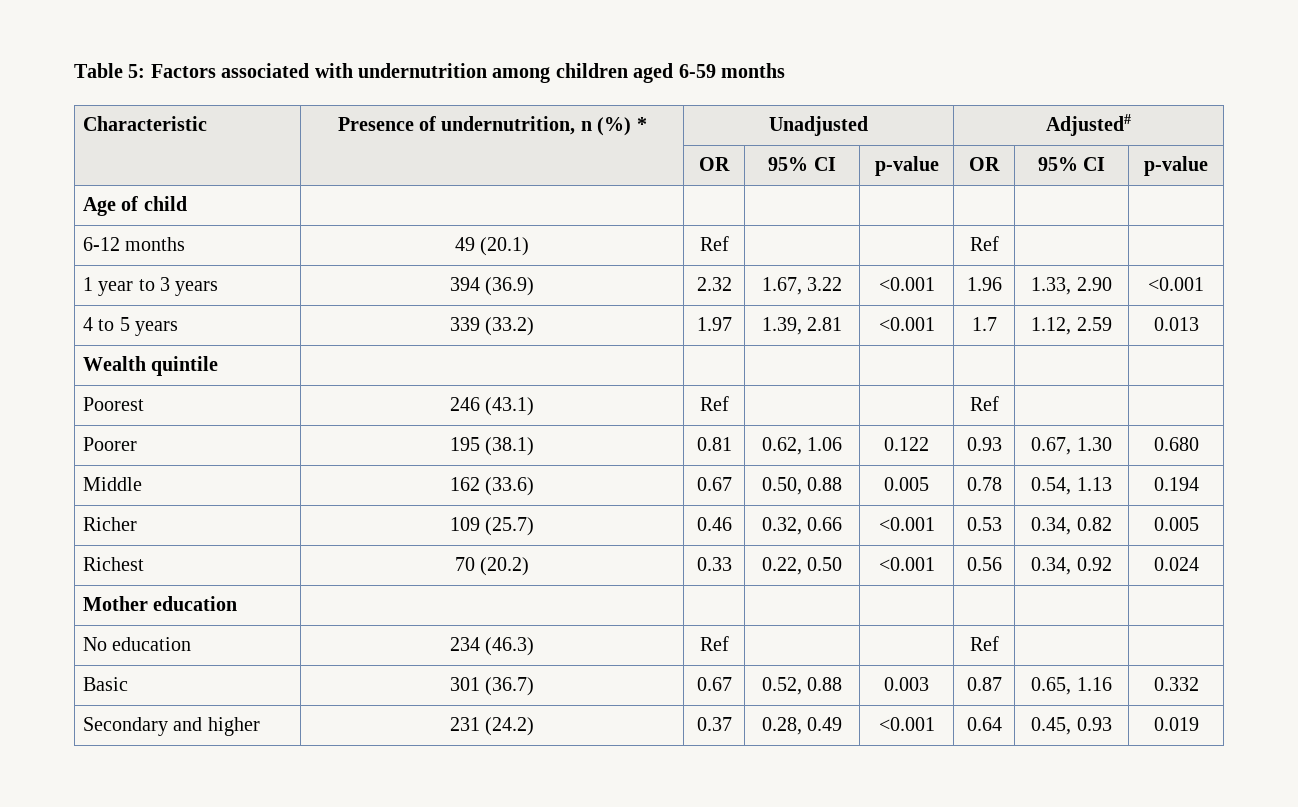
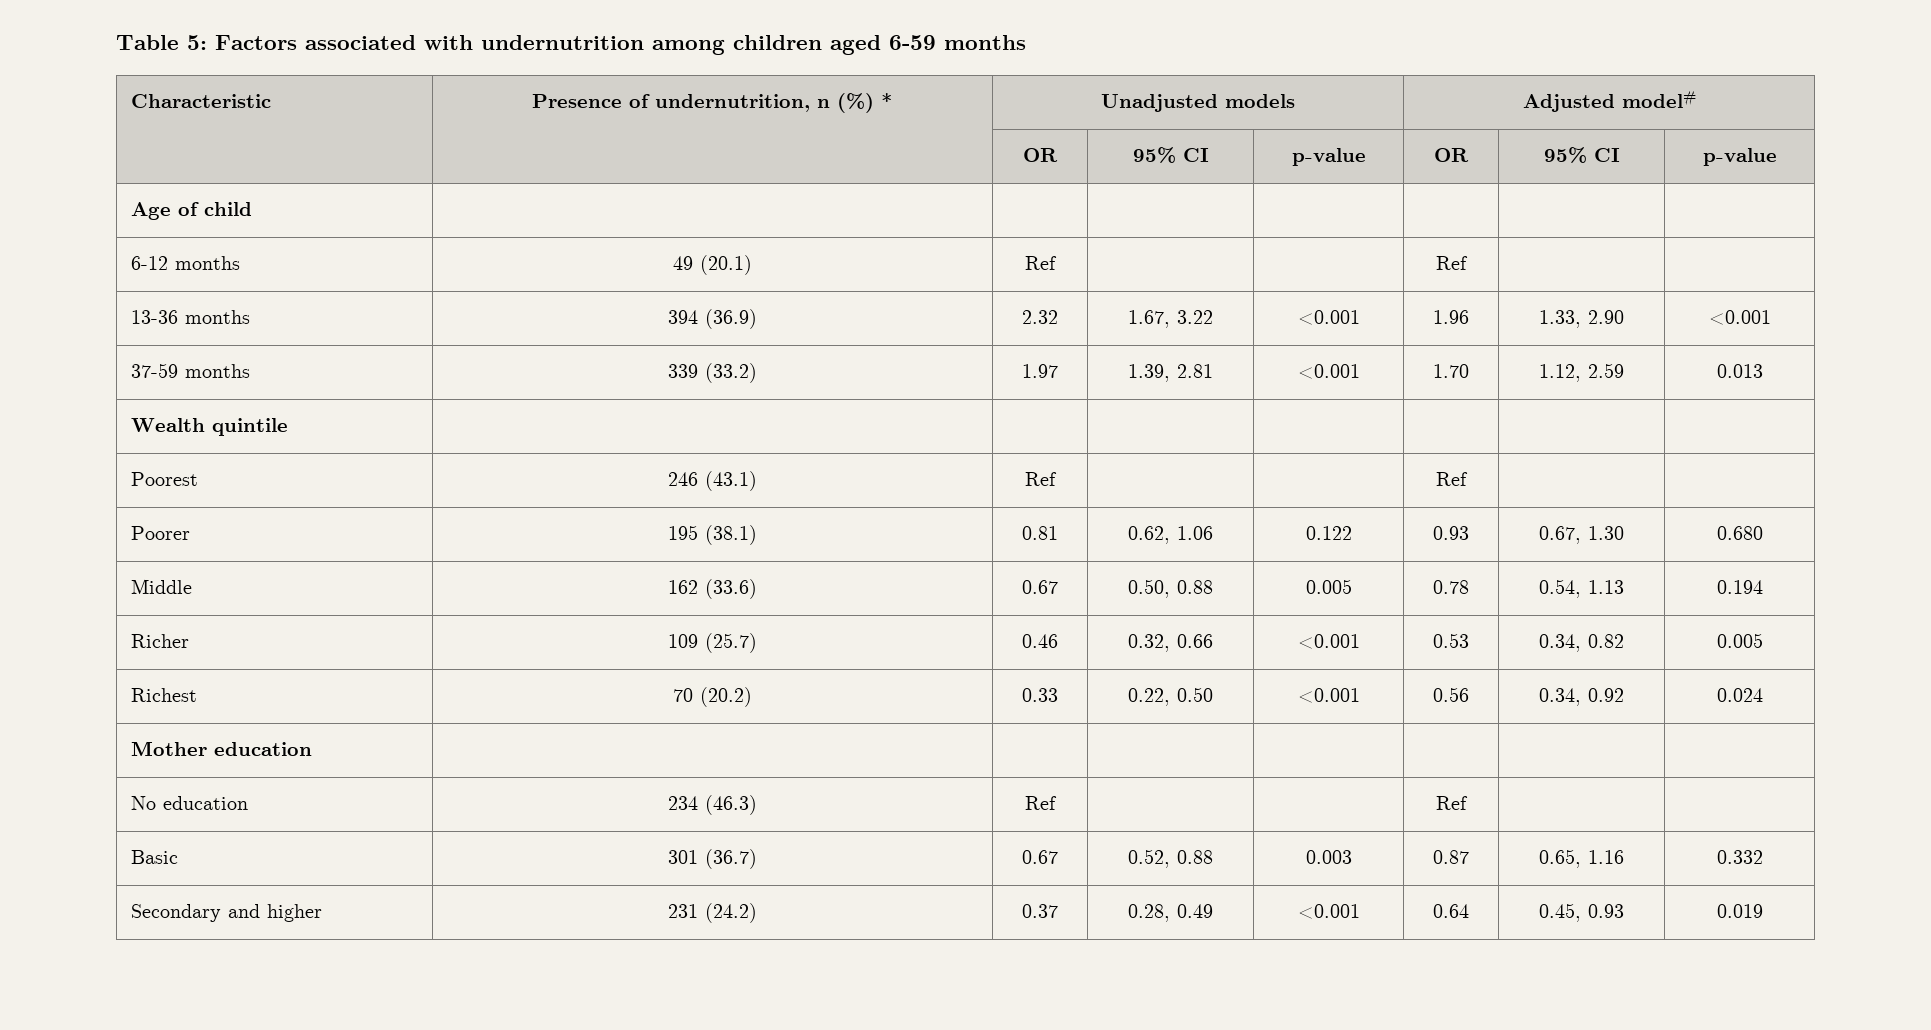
[1046,114,1131,136] | Adjusted# -> [1225,94,1295,108] [1522,91,1696,112] models | Adjusted model#
[82,277,219,296] 1 year to 3 years -> [130,310,250,324] 13-36 months
[82,317,178,336] 4 to 5 years -> [130,363,250,378] 37-59 months
[971,317,997,331] 1.7 -> [1433,364,1469,378] 1.70

